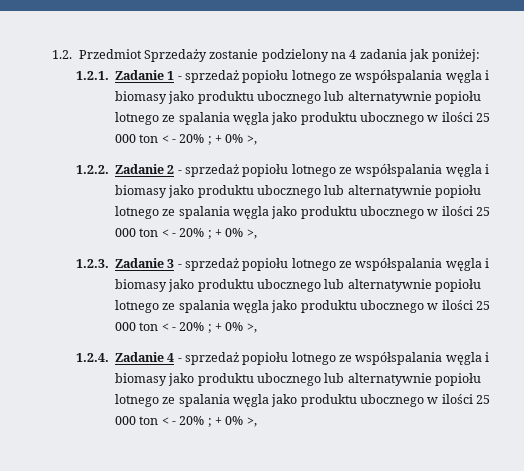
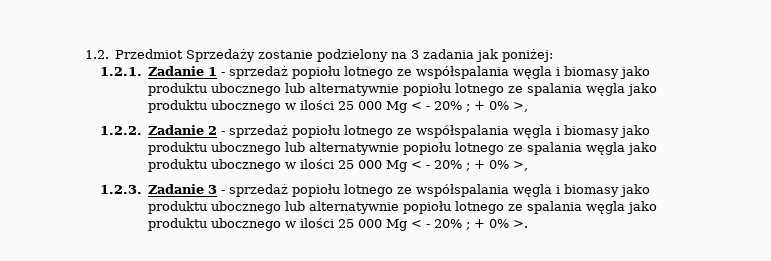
[349,50,357,59] 4 -> [411,50,420,59] 3
[139,134,159,143] ton -> [386,101,408,113] Mg
[139,228,159,237] ton -> [386,160,408,172] Mg
[139,322,257,333] [75,352,490,365] [114,373,482,386] [114,394,491,407] [114,416,257,427] ton < - 20% ; + 0% >, // 1.2.4. Zadanie 4 - sprzedaż popiołu lotnego ze współspalania węgla i biomasy jako produktu ubocznego lub alternatywnie popiołu lotnego ze spalania węgla jako produktu ubocznego w ilości 25 000 ton < - 20% ; + 0% >, -> [386,219,529,231] Mg < - 20% ; + 0% >.

